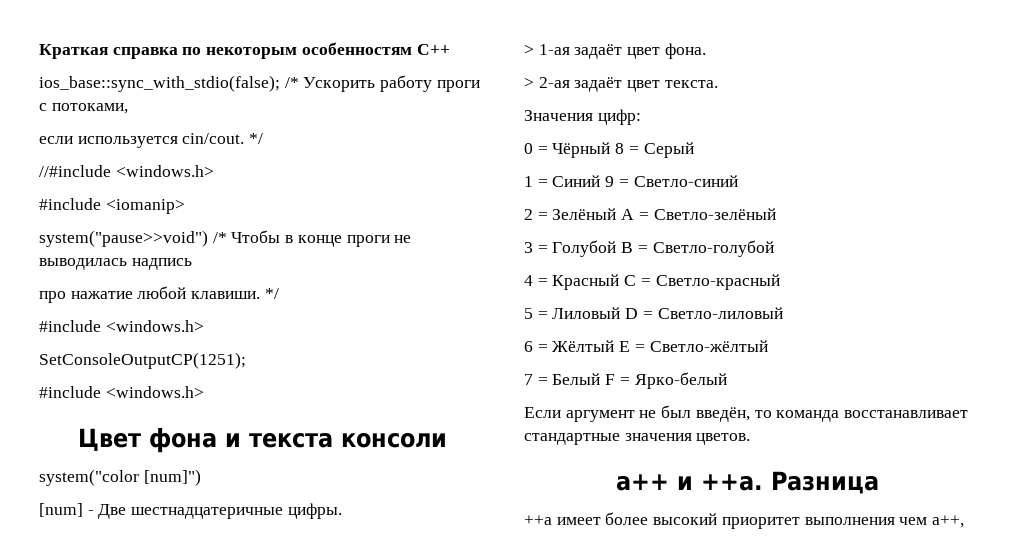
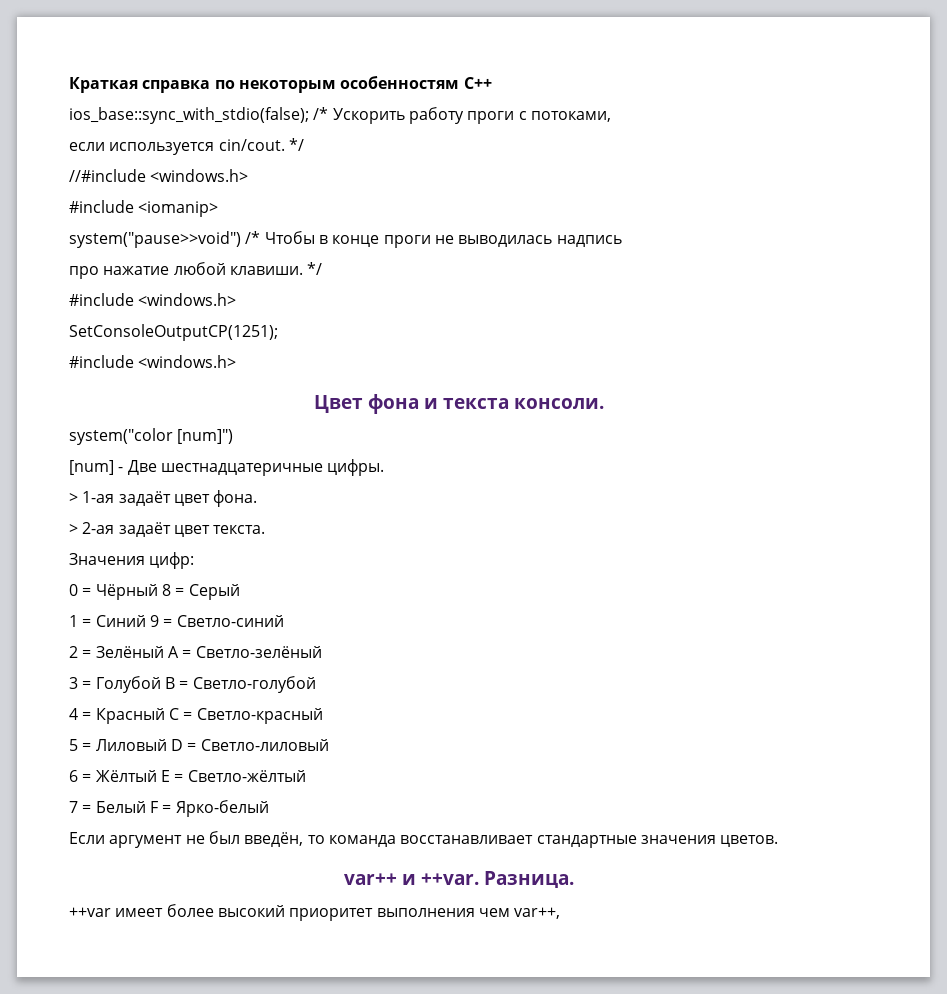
[340,433,447,448] консоли -> [514,398,604,409] консоли.
[615,471,879,494] [524,515,552,525] a++ и ++a. Разница // ++a -> [344,871,574,888] [69,907,111,917] var++ и ++var. Разница. // ++var
[932,515,965,528] a++, -> [514,907,561,919] var++,

